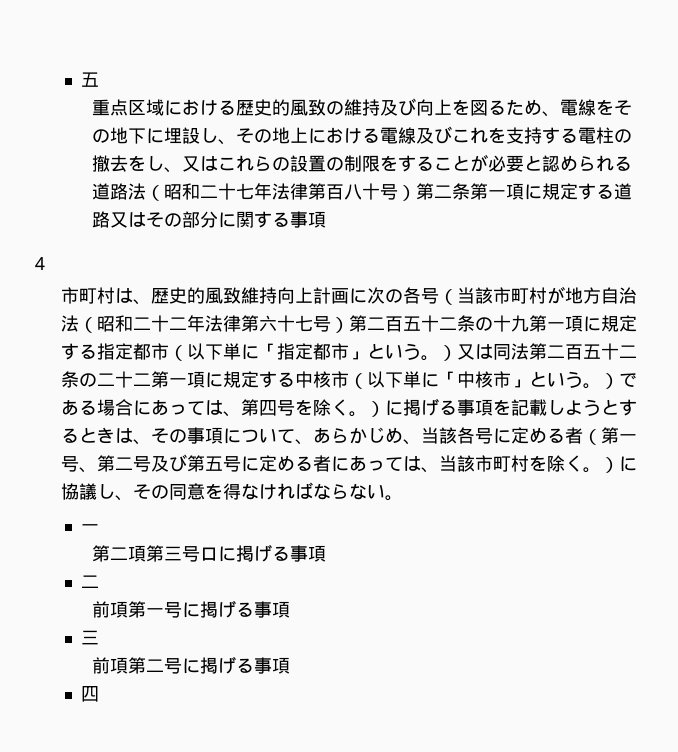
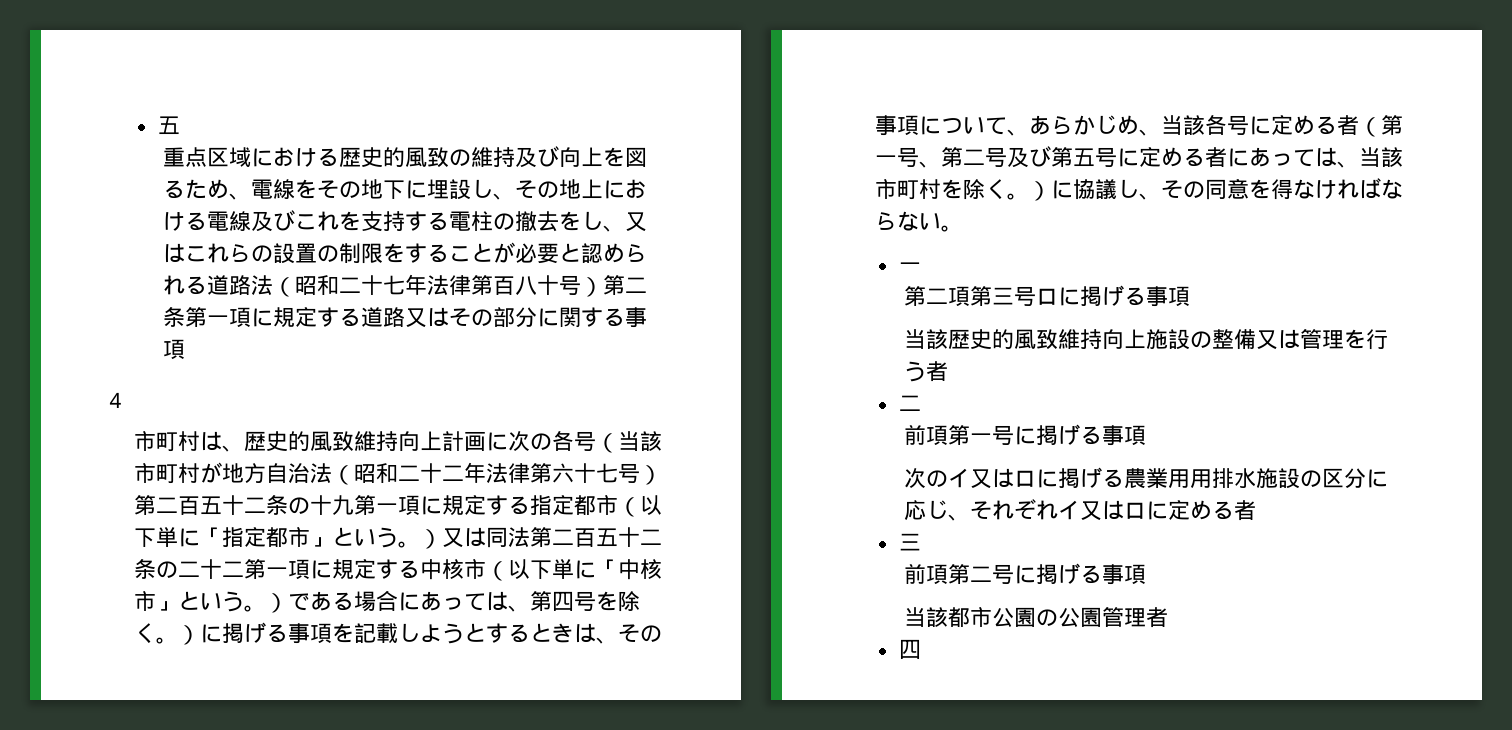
(326, 553) none -> [903,329,1388,350] [903,361,948,382] // 当該歴史的風致維持向上施設の整備又は管理を行う者
(290, 609) none -> [903,467,1388,489] [903,499,1256,521] // 次のイ又はロに掲げる農業用用排水施設の区分に応じ、それぞれイ又はロに定める者
(290, 665) none -> [903,607,1168,628] // 当該都市公園の公園管理者

